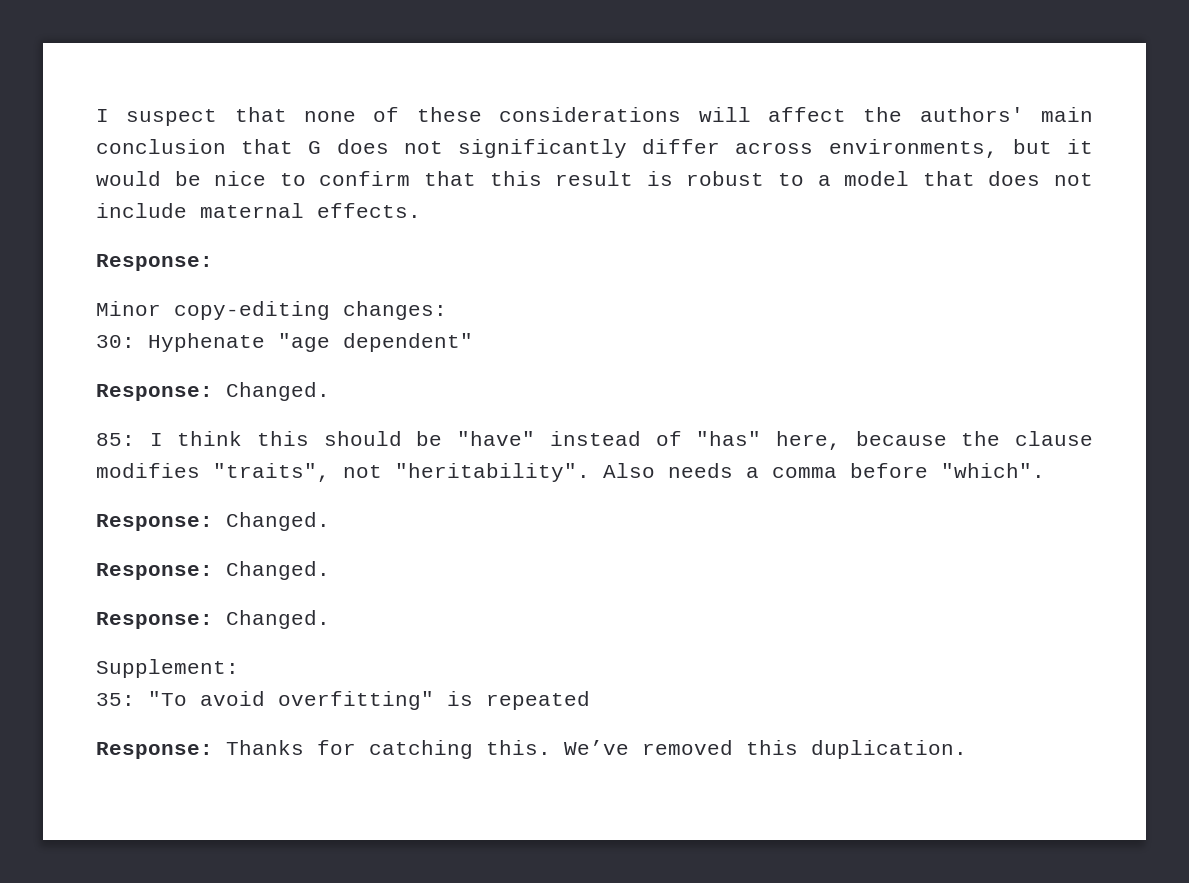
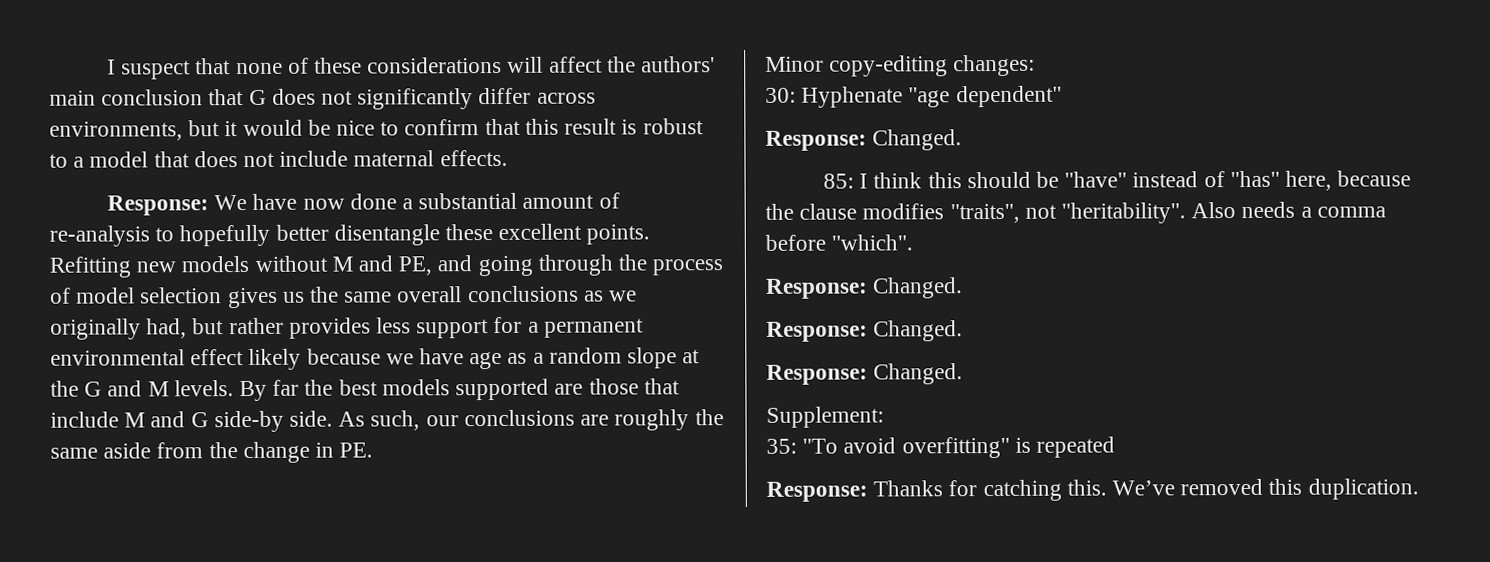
(213, 262) none -> [214,192,620,211] [49,223,651,247] [49,254,724,278] [50,285,638,309] [50,316,644,340] [50,347,701,370] [50,378,680,402] [50,409,724,433] [50,441,374,464] We have now done a substantial amount of re-analysis to hopefully better disentangle these excellent points. Refitting new models without M and PE, and going through the process of model selection gives us the same overall conclusions as we originally had, but rather provides less support for a permanent environmental effect likely because we have age as a random slope at the G and M levels. By far the best models supported are those that include M and G side-by side. As such, our conclusions are roughly the same aside from the change in PE.

